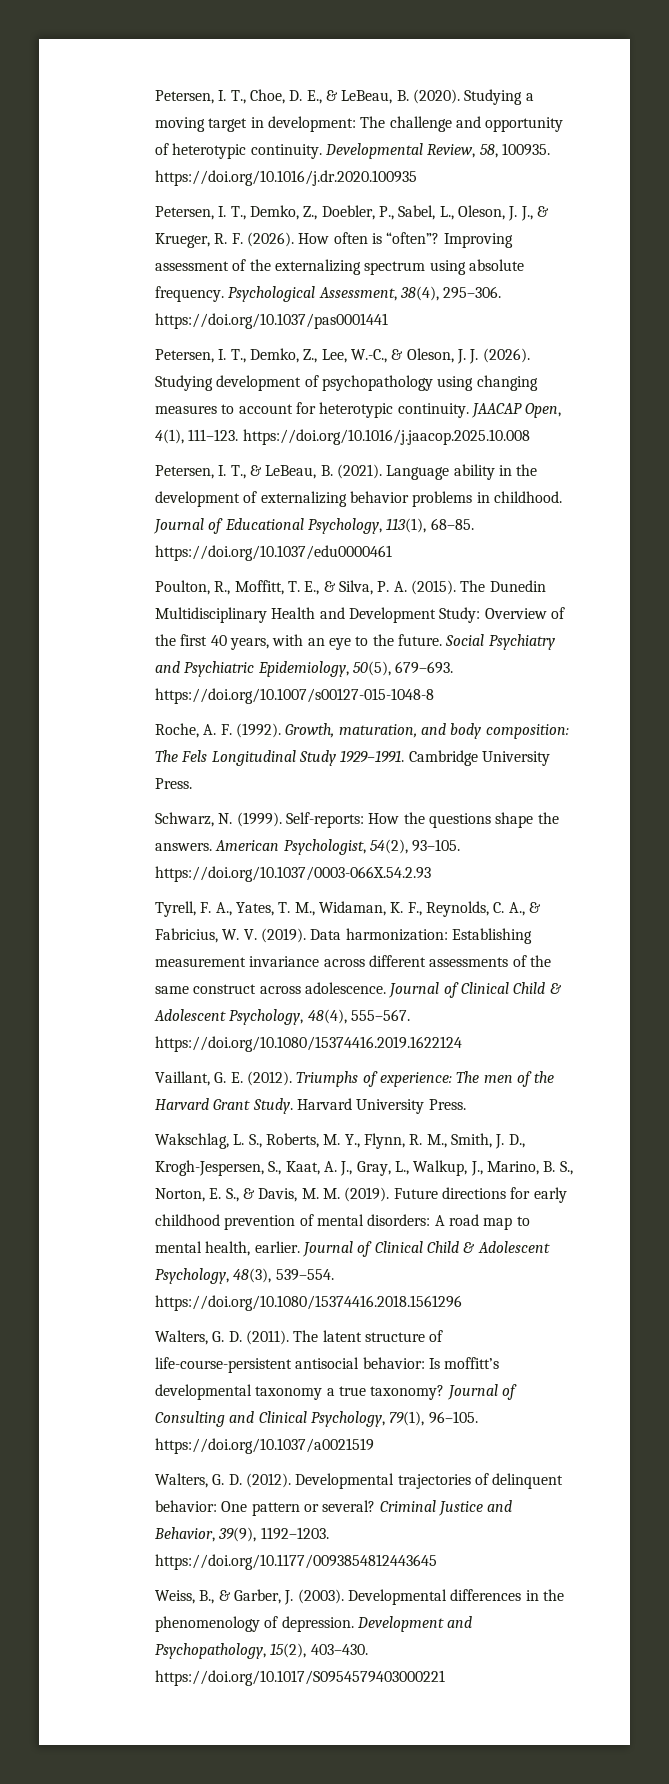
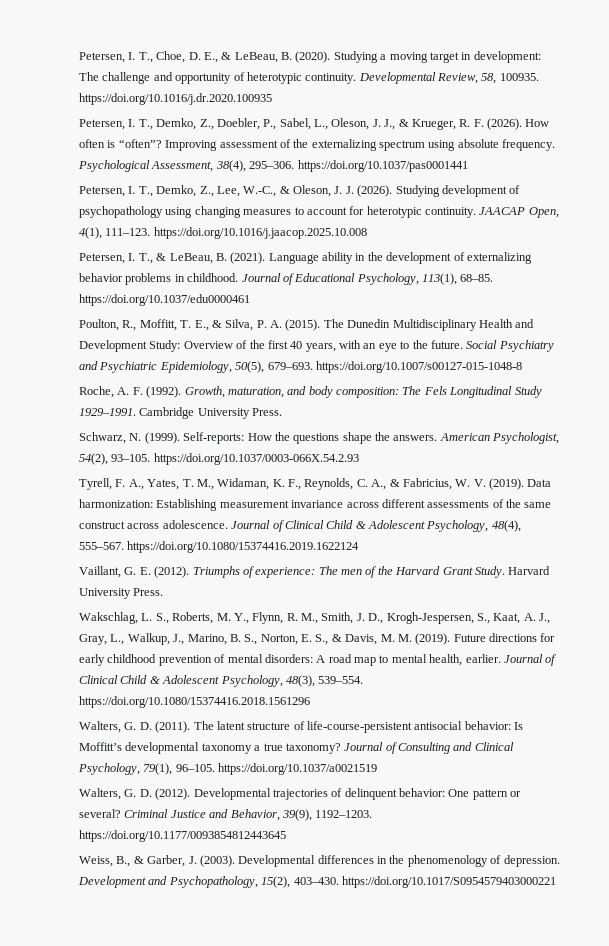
[444,1357,500,1369] moffitt’s -> [79,742,123,751] Moffitt’s

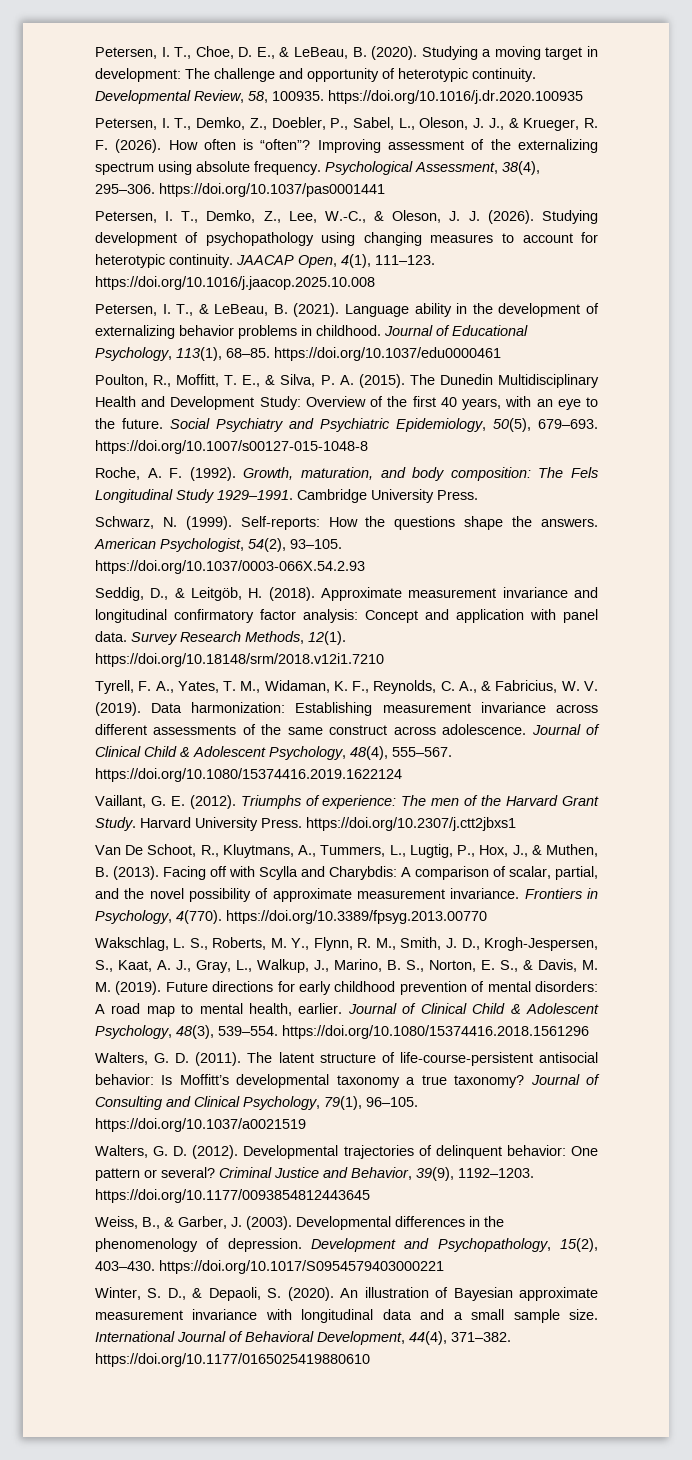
(359, 459) none -> [94,587,598,601] [94,609,599,623] [94,631,346,645] [94,653,384,667] // Seddig, D., & Leitgöb, H. (2018). Approximate measurement invariance and longitudinal confirmatory factor analysis: Concept and application with panel data. Survey Research Methods, 12(1). https://doi.org/10.18148/srm/2018.v12i1.7210
(164, 592) none -> [305,817,516,831] [94,844,599,858] [94,866,598,880] [94,888,599,902] [94,910,487,924] https://doi.org/10.2307/j.ctt2jbxs1 // Van De Schoot, R., Kluytmans, A., Tummers, L., Lugtig, P., Hox, J., & Muthen, B. (2013). Facing off with Scylla and Charybdis: A comparison of scalar, partial, and the novel possibility of approximate measurement invariance. Frontiers in Psychology, 4(770). https://doi.org/10.3389/fpsyg.2013.00770
(556, 882) none -> [94,1287,598,1301] [94,1309,598,1323] [94,1331,511,1345] [94,1353,370,1367] // Winter, S. D., & Depaoli, S. (2020). An illustration of Bayesian approximate measurement invariance with longitudinal data and a small sample size. International Journal of Behavioral Development, 44(4), 371–382. https://doi.org/10.1177/0165025419880610

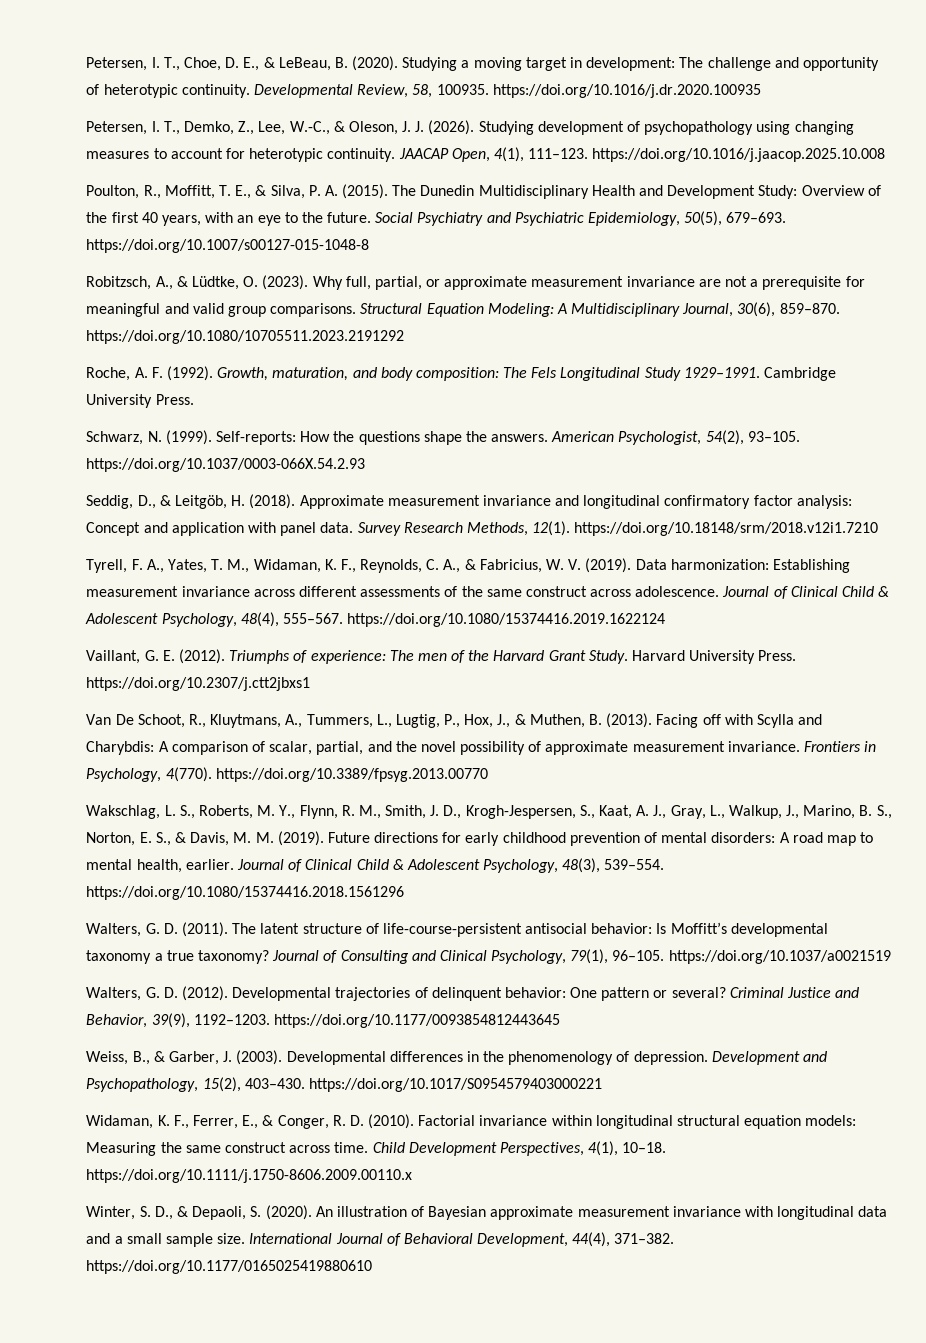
[94,117,598,131] [94,139,599,153] [94,161,540,175] [94,183,385,197] // Petersen, I. T., Demko, Z., Doebler, P., Sabel, L., Oleson, J. J., & Krueger, R. F. (2026). How often is “often”? Improving assessment of the externalizing spectrum using absolute frequency. Psychological Assessment, 38(4), 295–306. https://doi.org/10.1037/pas0001441 -> (761, 91) none
[94,303,599,317] [94,325,528,339] [94,347,501,361] // Petersen, I. T., & LeBeau, B. (2021). Language ability in the development of externalizing behavior problems in childhood. Journal of Educational Psychology, 113(1), 68–85. https://doi.org/10.1037/edu0000461 -> (886, 155) none
(368, 447) none -> [86,275,865,290] [86,302,840,317] [86,330,405,344] // Robitzsch, A., & Lüdtke, O. (2023). Why full, partial, or approximate measurement invariance are not a prerequisite for meaningful and valid group comparisons. Structural Equation Modeling: A Multidisciplinary Journal, 30(6), 859–870. https://doi.org/10.1080/10705511.2023.2191292
(444, 1267) none -> [86,1114,857,1129] [86,1141,667,1156] [86,1169,413,1183] // Widaman, K. F., Ferrer, E., & Conger, R. D. (2010). Factorial invariance within longitudinal structural equation models: Measuring the same construct across time. Child Development Perspectives, 4(1), 10–18. https://doi.org/10.1111/j.1750-8606.2009.00110.x

